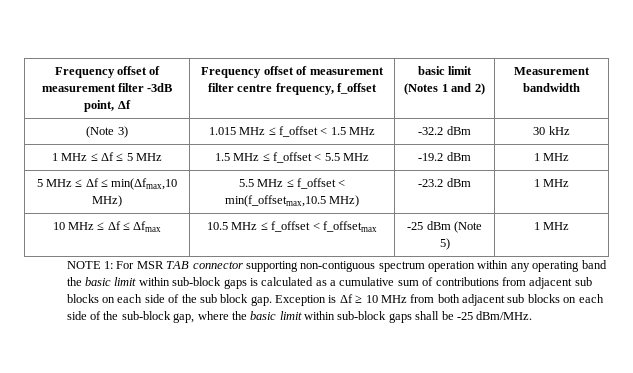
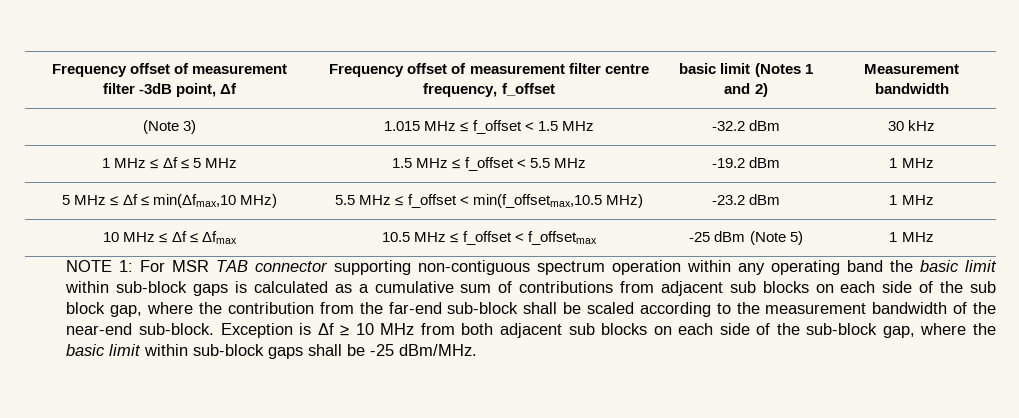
[250,296,272,306] gap. -> [110,302,996,317] [66,323,214,335] gap, where the contribution from the far-end sub-block shall be scaled according to the measurement bandwidth of the near-end sub-block.

